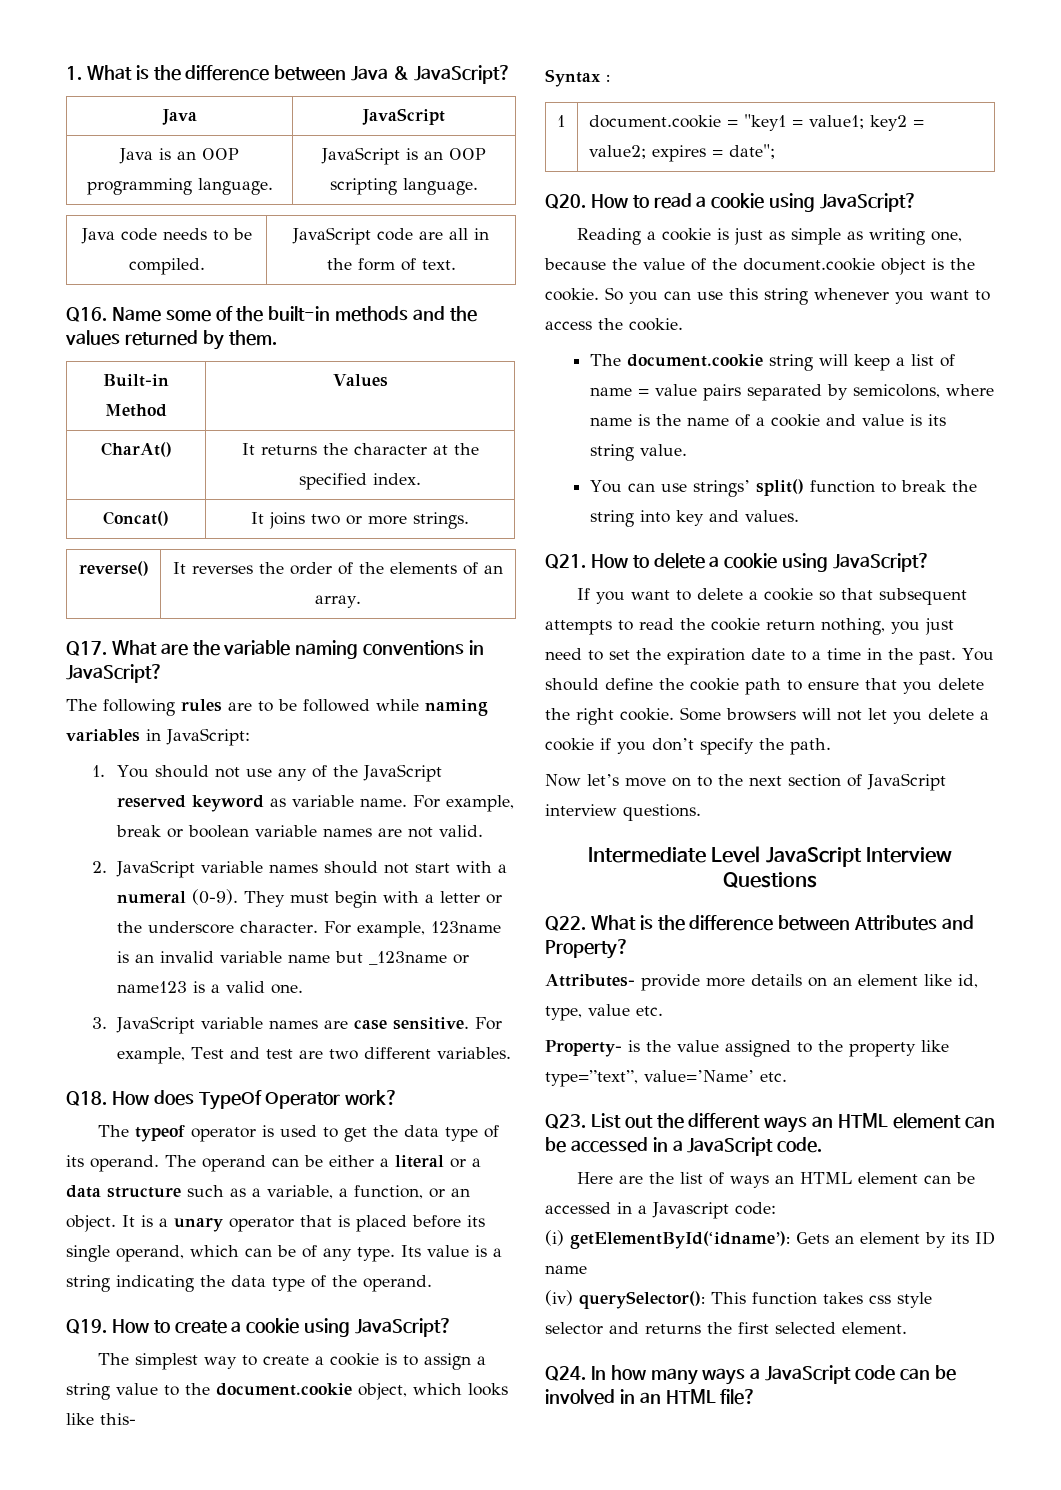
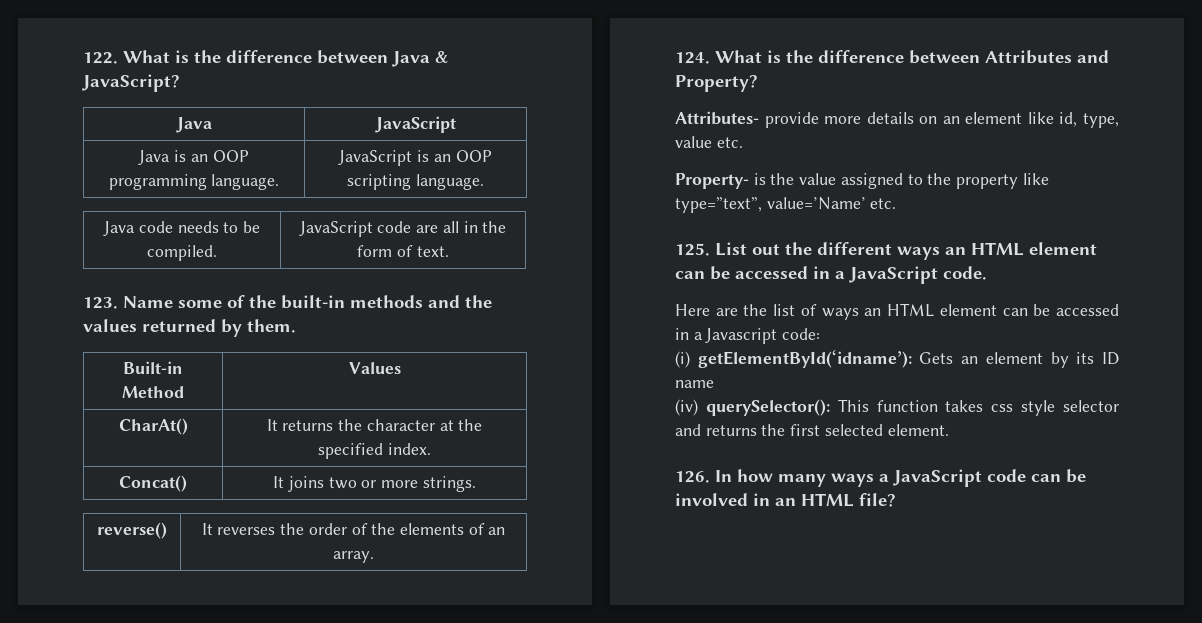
[66,66,82,80] 1. -> [83,52,118,64] 122.
[66,307,107,322] Q16. -> [83,297,118,309] 123.
[66,640,485,659] [66,664,163,683] [66,699,488,716] [66,728,250,746] [91,764,443,782] [117,795,515,812] [116,825,484,838] [91,860,508,878] [117,889,503,908] [117,921,502,938] [117,951,470,965] [117,981,304,994] [91,1016,503,1034] [117,1047,512,1064] [66,1090,399,1110] [97,1125,499,1142] [66,1155,481,1172] [66,1185,470,1199] [66,1215,485,1232] [66,1245,502,1262] [66,1275,432,1292] [66,1318,453,1337] [97,1353,486,1370] [66,1383,508,1400] [66,1413,136,1425] [545,69,610,87] [556,115,565,127] [588,114,924,131] [588,144,775,162] [545,193,918,212] [576,228,962,245] [544,258,975,275] [545,287,990,305] [545,318,683,331] [589,354,955,371] [589,384,994,401] [589,414,946,427] [589,444,687,461] [589,479,977,497] [589,510,799,527] [545,553,931,572] [576,588,967,605] [545,618,954,635] [545,648,994,665] [545,678,984,695] [545,707,989,725] [545,738,831,755] [545,773,946,791] [545,804,701,821] [588,846,952,867] [723,872,817,888] [545,916,586,931] Q17. What are the variable naming conventions in JavaScript? // The following rules are to be followed while naming variables in JavaScript: // 1. You should not use any of the JavaScript reserved keyword as variable name. For example, break or boolean variable names are not valid. // 2. JavaScript variable names should not start with a numeral (0-9). They must begin with a letter or the underscore character. For example, 123name is an invalid variable name but _123name or name123 is a valid one. // 3. JavaScript variable names are case sensitive. For example, Test and test are two different variables. // Q18. How does TypeOf Operator work? // The typeof operator is used to get the data type of its operand. The operand can be either a literal or a data structure such as a variable, a function, or an object. It is a unary operator that is placed before its single operand, which can be of any type. Its value is a string indicating the data type of the operand. // Q19. How to create a cookie using JavaScript? // The simplest way to create a cookie is to assign a string value to the document.cookie object, which looks like this- // Syntax : // 1 | document.cookie = "key1 = value1; key2 = value2; expires = date"; // Q20. How to read a cookie using JavaScript? // Reading a cookie is just as simple as writing one, because the value of the document.cookie object is the cookie. So you can use this string whenever you want to access the cookie. // The document.cookie string will keep a list of name = value pairs separated by semicolons, where name is the name of a cookie and value is its string value. // You can use strings’ split() function to break the string into key and values. // Q21. How to delete a cookie using JavaScript? // If you want to delete a cookie so that subsequent attempts to read the cookie return nothing, you just need to set the expiration date to a time in the past. You should define the cookie path to ensure that you delete the right cookie. Some browsers will not let you delete a cookie if you don’t specify the path. // Now let’s move on to the next section of JavaScript interview questions. // Intermediate Level JavaScript Interview Questions // Q22. -> [675,52,710,64] 124.
[545,1114,586,1129] Q23. -> [675,243,710,256] 125.
[545,1366,586,1381] Q24. -> [675,471,710,483] 126.

